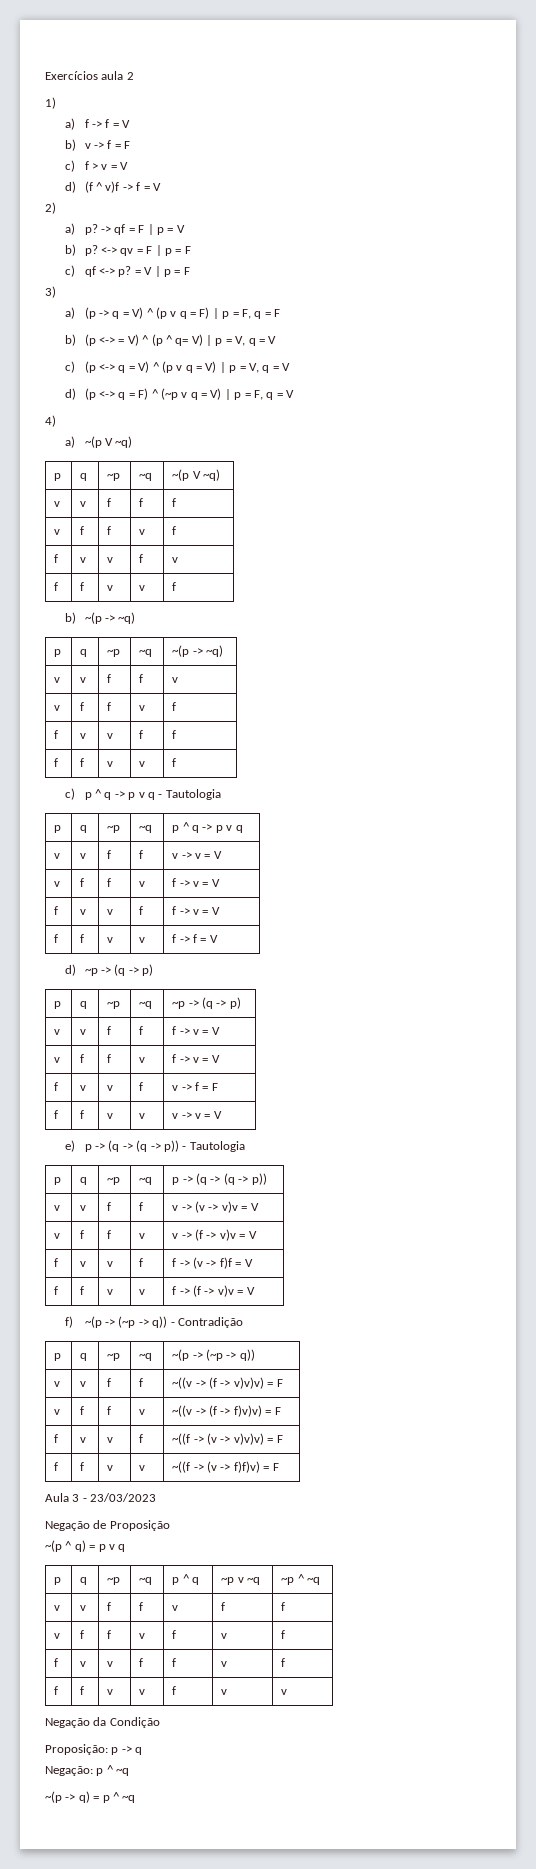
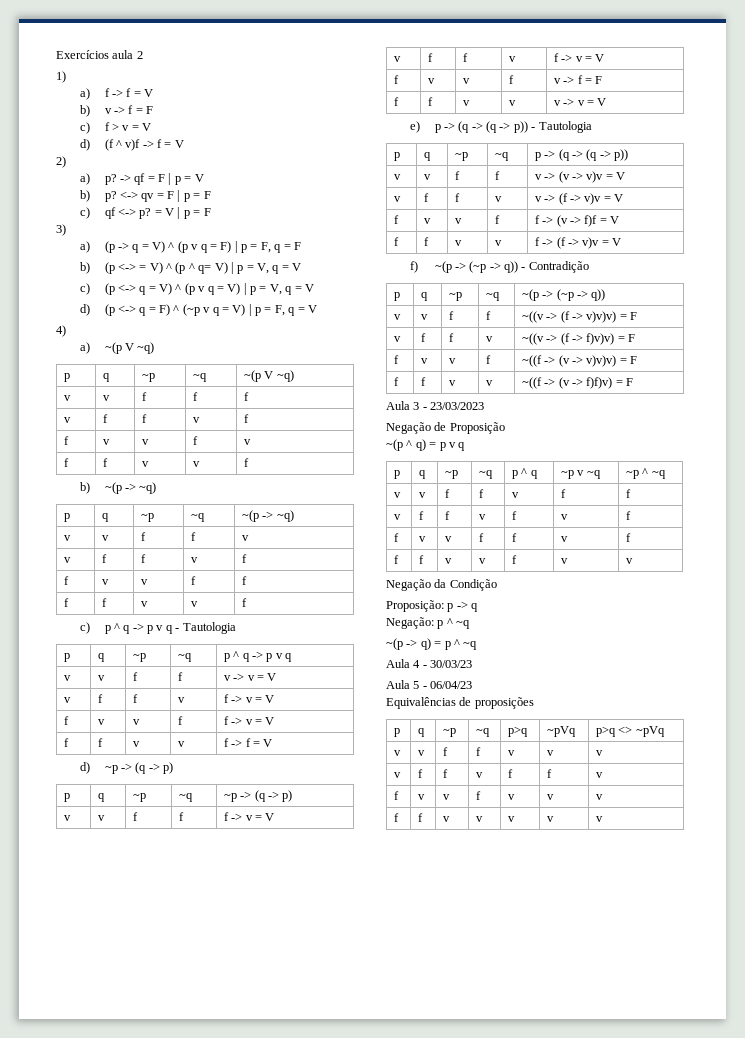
(136, 1799) none -> [386,659,473,668] [386,680,473,689] [386,697,534,709] [393,728,400,737] [417,728,425,737] [442,728,456,737] [475,728,490,737] [507,726,528,737] [546,726,576,737] [595,726,665,737] [393,750,401,756] [417,750,425,756] [442,747,448,756] [475,747,481,756] [507,750,515,756] [546,750,554,756] [595,750,603,756] [393,772,401,778] [417,769,423,778] [442,769,448,778] [475,772,483,778] [507,769,513,778] [546,769,552,778] [595,772,603,778] [393,791,399,800] [417,794,425,800] [442,794,450,800] [475,791,481,800] [507,794,515,800] [546,794,554,800] [595,794,603,800] [393,813,399,822] [417,813,423,822] [442,816,450,822] [475,816,483,822] [507,816,515,822] [546,816,554,822] [595,816,603,822] // Aula 4 - 30/03/23 // Aula 5 - 06/04/23 // Equivalências de proposições // p | q | ~p | ~q | p>q | ~pVq | p>q <> ~pVq // v | v | f | f | v | v | v // v | f | f | v | f | f | v // f | v | v | f | v | v | v // f | f | v | v | v | v | v

